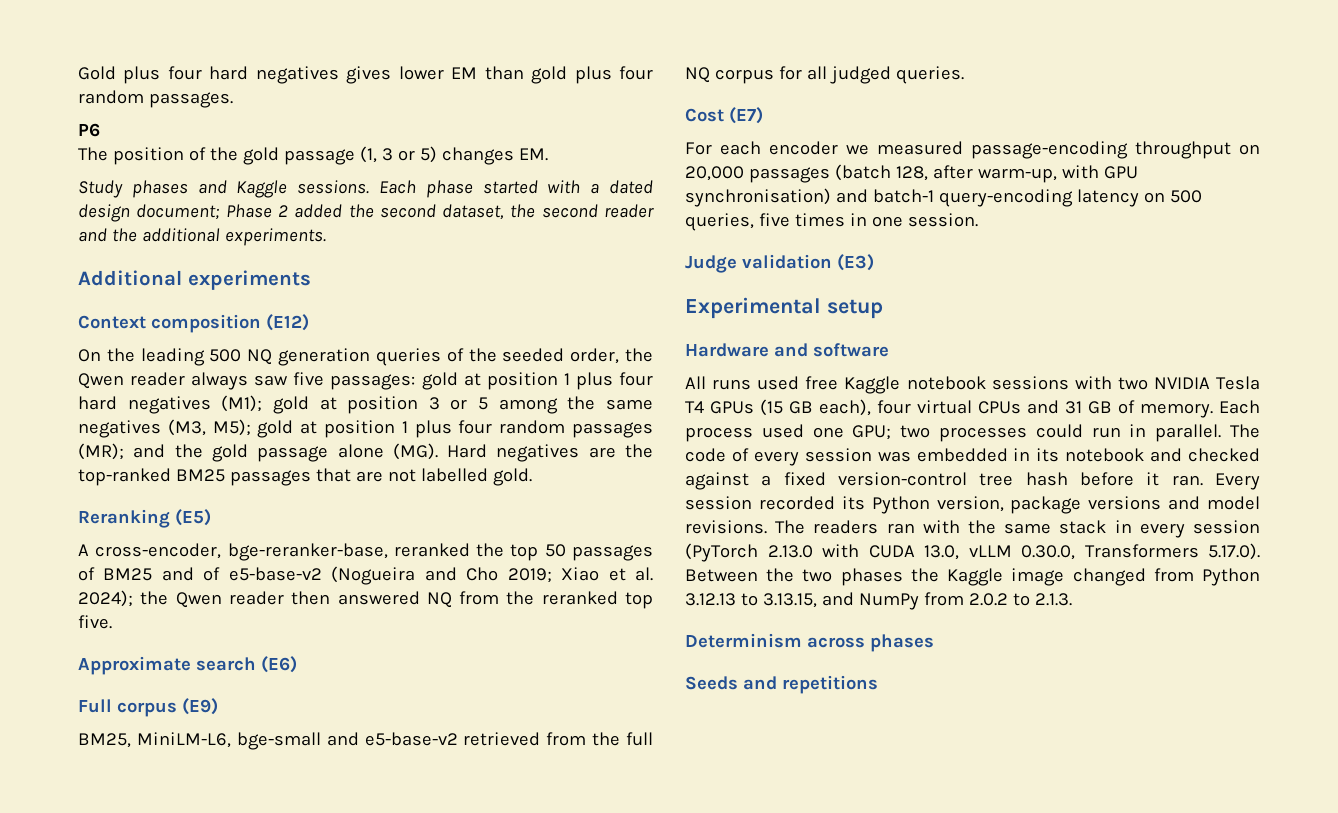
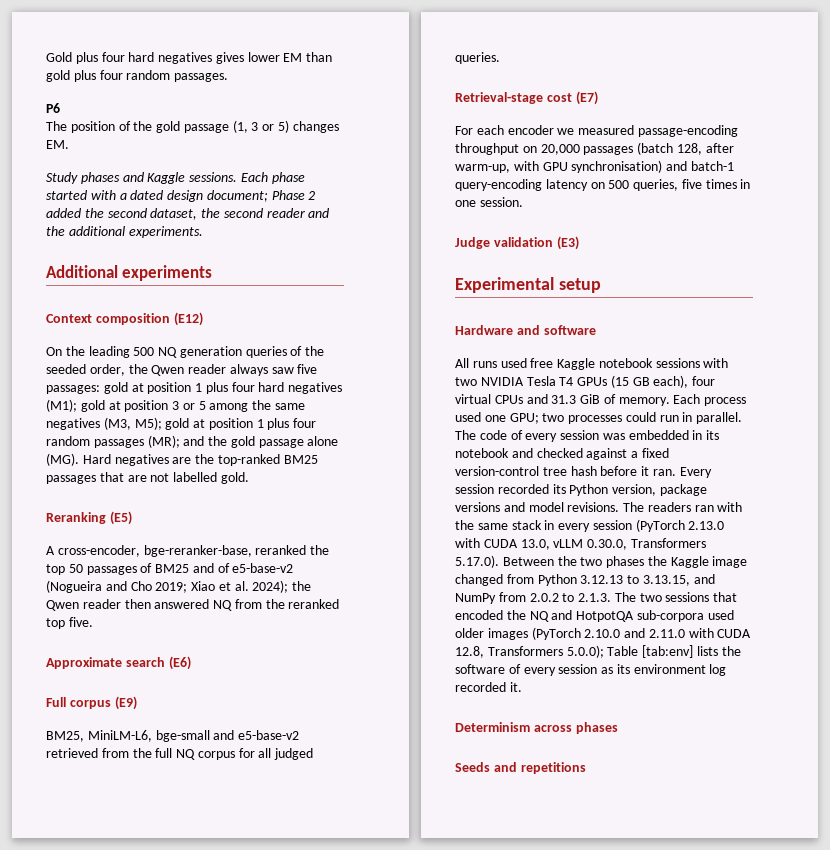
[685,108,724,122] Cost -> [455,92,572,104] Retrieval-stage cost
[1065,401,1112,414] 31 GB -> [551,394,601,404] 31.3 GiB
(1072, 599) none -> [614,592,738,602] [455,610,734,622] [455,627,752,640] [455,645,741,658] [455,664,727,676] [455,682,522,692] The two sessions that encoded the NQ and HotpotQA sub-corpora used older images (PyTorch 2.10.0 and 2.11.0 with CUDA 12.8, Transformers 5.0.0); Table [tab:env] lists the software of every session as its environment log recorded it.

